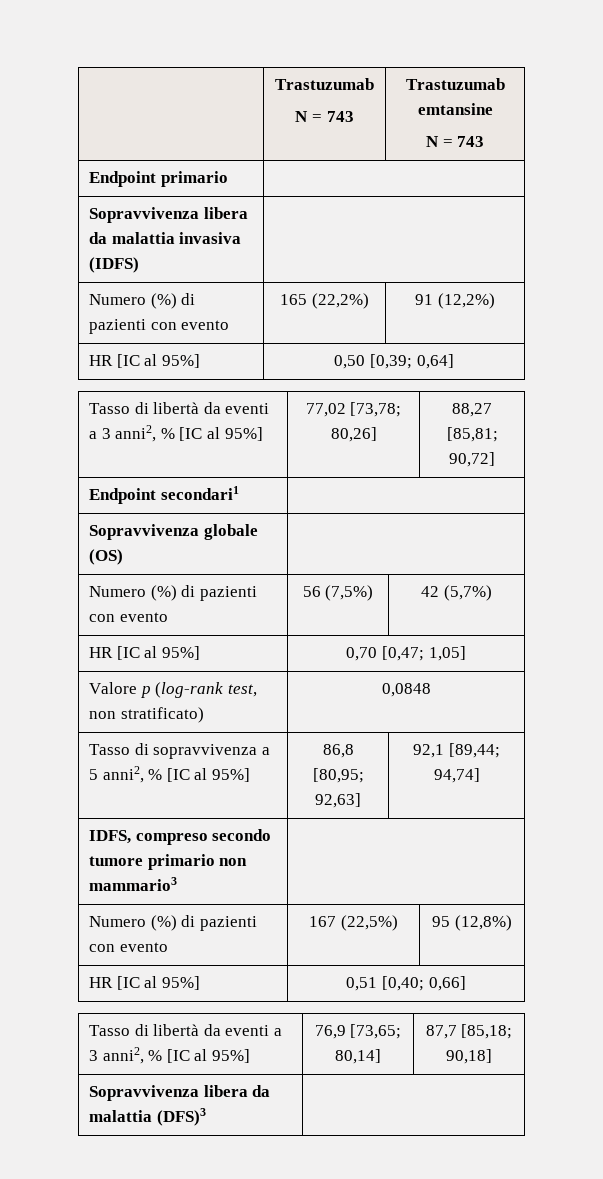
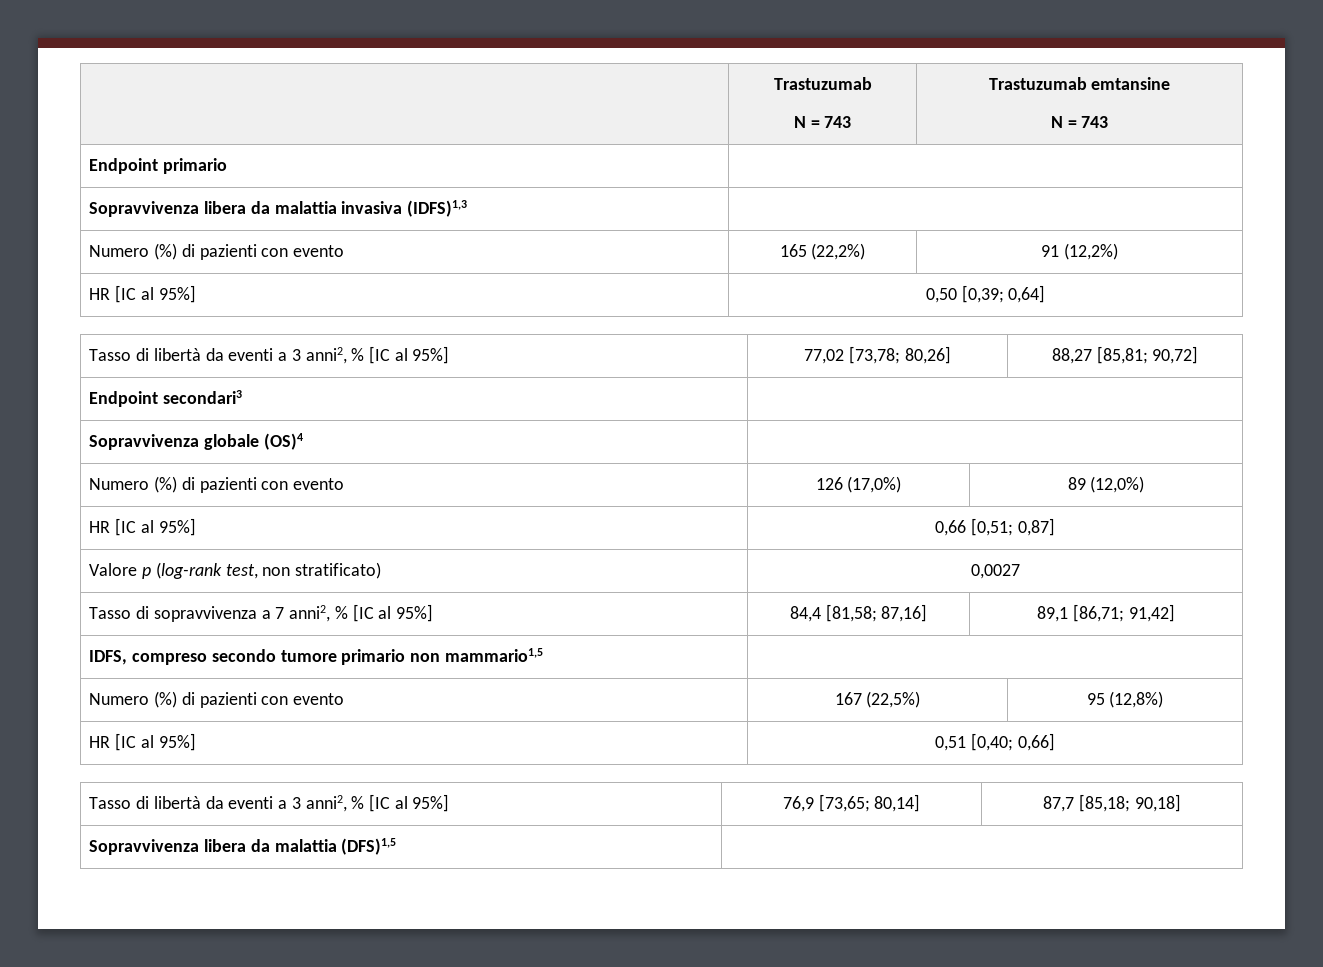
[89,257,140,273] (IDFS) -> [407,200,468,217] (IDFS)1,3
[160,486,239,500] secondari1 -> [163,390,243,404] secondari3
[89,549,124,565] [89,585,257,601] [89,612,168,622] [302,585,374,601] [421,585,492,601] [89,646,200,660] [346,646,466,661] (OS) | // Numero (%) di pazienti con evento | 56 (7,5%) | 42 (5,7%) // HR [IC al 95%] | 0,70 [0,47; 1,05] -> [263,433,303,450] [89,476,345,493] [815,476,902,493] [1067,476,1145,493] [89,518,196,536] [935,518,1055,536] (OS)4 | // Numero (%) di pazienti con evento | 126 (17,0%) | 89 (12,0%) // HR [IC al 95%] | 0,66 [0,51; 0,87]
[381,683,431,697] 0,0848 -> [970,564,1020,579] 0,0027
[89,766,250,783] [322,744,354,758] [312,768,364,783] [315,793,361,808] [413,743,500,758] [433,768,480,783] 5 anni2, % [IC al 95%] | 86,8 [80,95; 92,63] | 92,1 [89,44; 94,74] -> [275,604,433,622] [789,604,928,622] [1037,604,1175,622] 7 anni2, % [IC al 95%] | 84,4 [81,58; 87,16] | 89,1 [86,71; 91,42]
[89,877,178,891] mammario3 -> [444,648,543,662] mammario1,5
[156,1108,206,1126] (DFS)3 -> [341,838,397,855] (DFS)1,5

